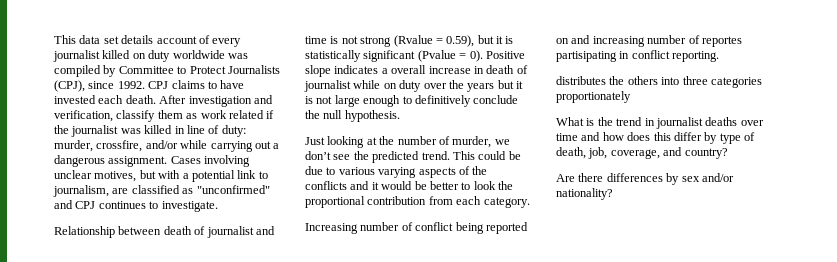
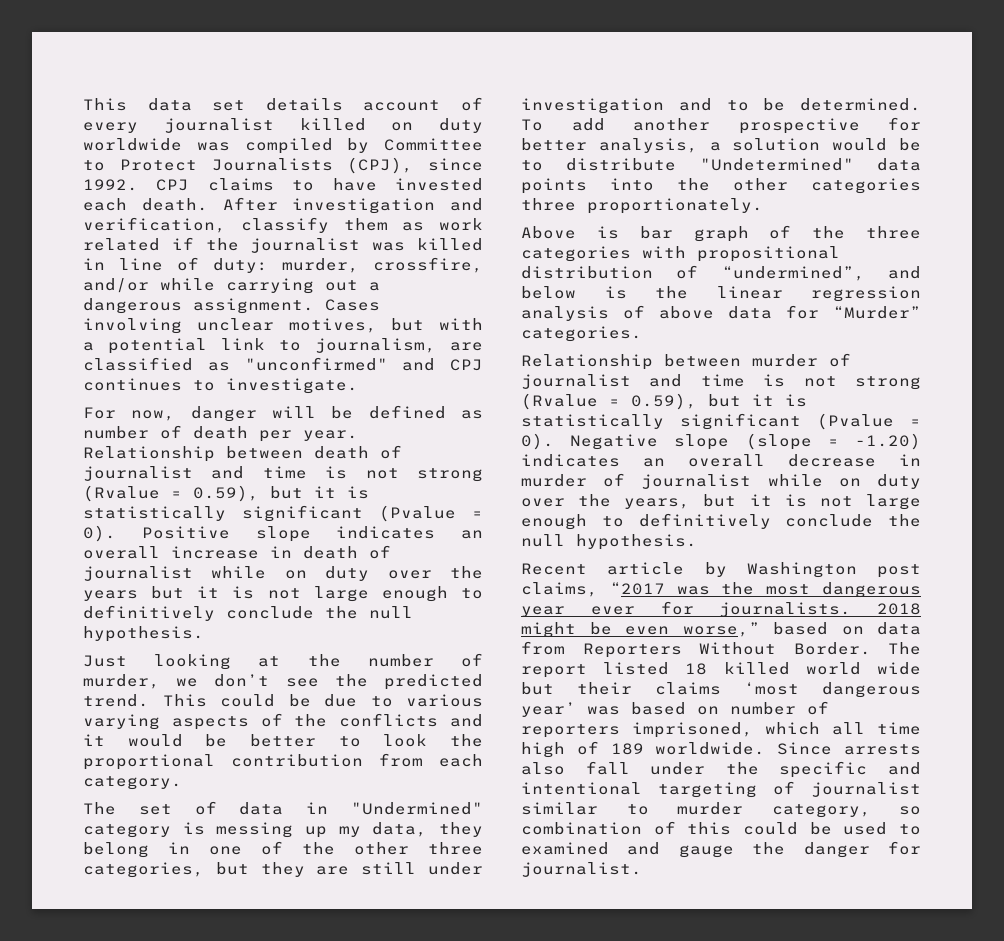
(218, 206) none -> [83,405,483,422] [83,425,358,442] For now, danger will be defined as number of death per year.
[381,68,388,74] a -> [461,530,483,539] an
[305,222,528,234] [556,35,742,47] [556,50,720,62] [556,76,762,88] [556,91,631,103] [556,117,764,129] [556,132,755,144] [556,147,728,159] [556,173,734,185] [556,188,613,200] Increasing number of conflict being reported on and increasing number of reportes partisipating in conflict reporting. // distributes the others into three categories proportionately // What is the trend in journalist deaths over time and how does this differ by type of death, job, coverage, and country? // Are there differences by sex and/or nationality? -> [83,801,483,815] [83,822,483,838] [83,841,483,858] [83,862,484,878] [521,98,921,114] [521,117,921,134] [521,138,921,153] [521,158,921,171] [521,178,921,194] [521,198,763,214] [521,225,921,242] [521,246,840,262] [521,265,921,281] [521,286,921,302] [521,305,921,321] [521,326,642,342] [521,353,851,370] [521,374,921,390] [521,393,807,410] [521,413,921,430] [521,433,921,450] [521,454,921,467] [521,473,921,489] [521,494,921,510] [521,513,921,530] [521,534,697,550] [521,562,921,578] [521,582,921,598] [521,601,921,617] [521,622,921,638] [521,641,921,658] [521,662,921,678] [521,682,921,698] [521,701,829,717] [521,722,921,738] [521,741,921,758] [521,761,921,778] [521,781,921,798] [521,802,921,818] [521,821,921,835] [521,841,921,858] [521,862,642,877] The set of data in "Undermined" category is messing up my data, they belong in one of the other three categories, but they are still under investigation and to be determined. To add another prospective for better analysis, a solution would be to distribute "Undetermined" data points into the other categories three proportionately. // Above is bar graph of the three categories with propositional distribution of “undermined”, and below is the linear regression analysis of above data for “Murder” categories. // Relationship between murder of journalist and time is not strong (Rvalue = 0.59), but it is statistically significant (Pvalue = 0). Negative slope (slope = -1.20) indicates an overall decrease in murder of journalist while on duty over the years, but it is not large enough to definitively conclude the null hypothesis. // Recent article by Washington post claims, “2017 was the most dangerous year ever for journalists. 2018 might be even worse,” based on data from Reporters Without Border. The report listed 18 killed world wide but their claims ‘most dangerous year’ was based on number of reporters imprisoned, which all time high of 189 worldwide. Since arrests also fall under the specific and intentional targeting of journalist similar to murder category, so combination of this could be used to examined and gauge the danger for journalist.

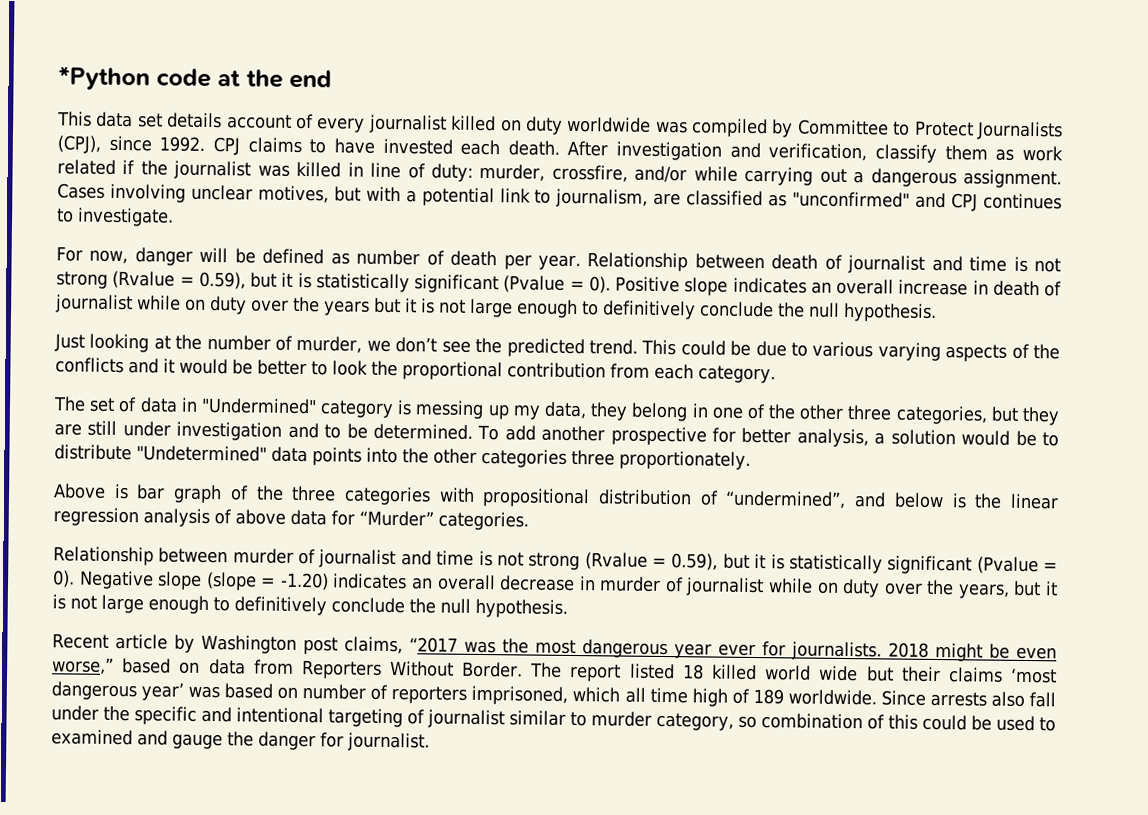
(83, 104) none -> [58,66,332,91] *Python code at the end //

